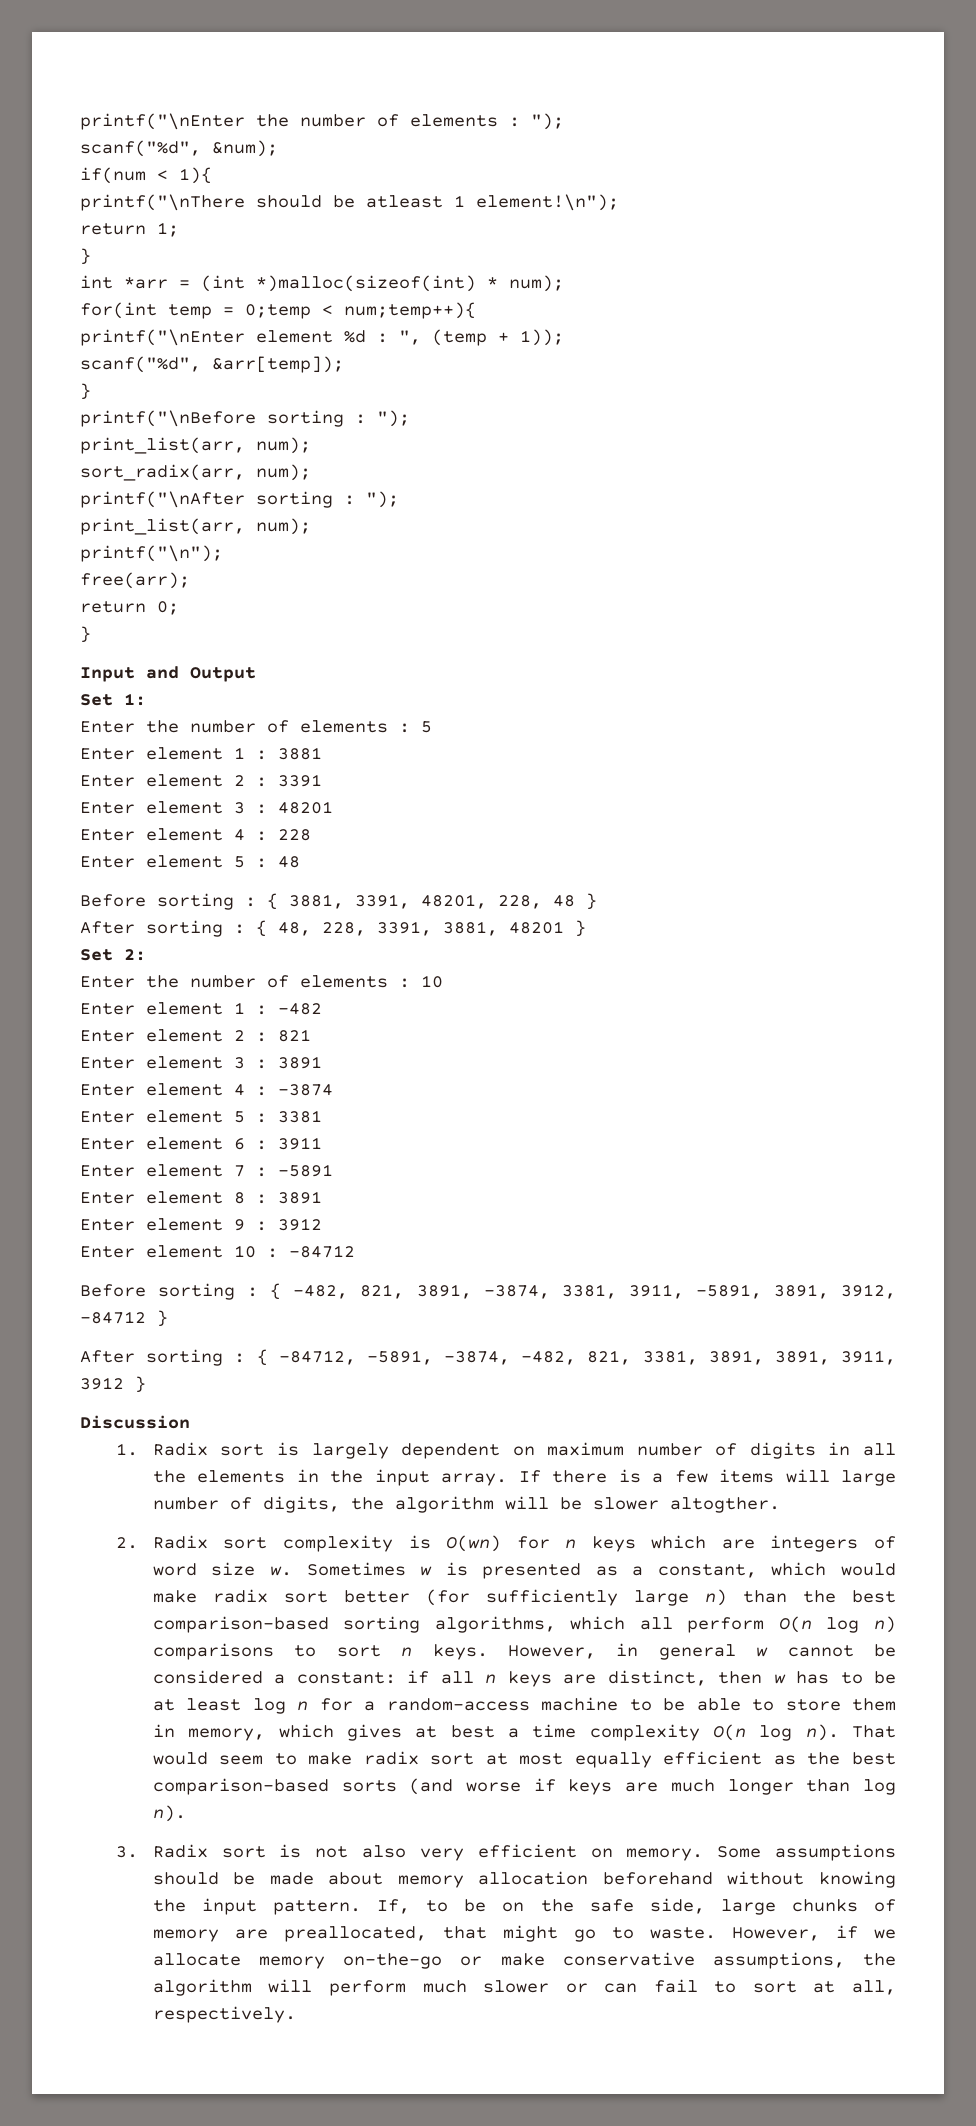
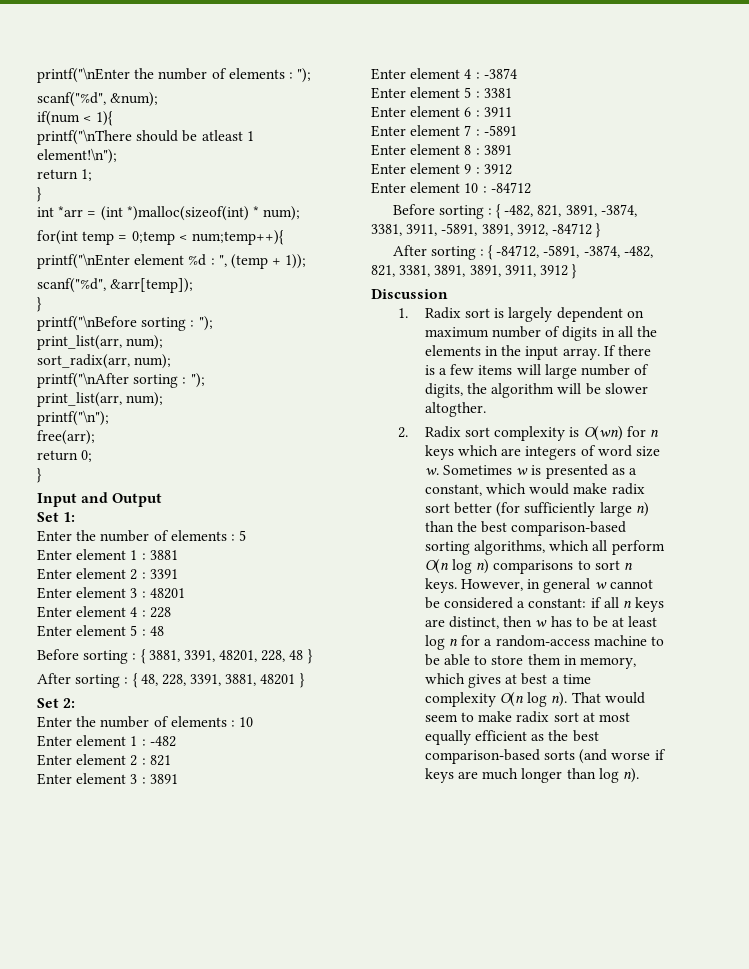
[116,1844,896,1861] [152,1871,896,1888] [152,1898,896,1915] [152,1925,897,1942] [152,1952,897,1969] [152,1979,896,1996] [152,2006,296,2023] // 3. Radix sort is not also very efficient on memory. Some assumptions should be made about memory allocation beforehand without knowing the input pattern. If, to be on the safe side, large chunks of memory are preallocated, that might go to waste. However, if we allocate memory on-the-go or make conservative assumptions, the algorithm will perform much slower or can fail to sort at all, respectively. -> (639, 775) none

